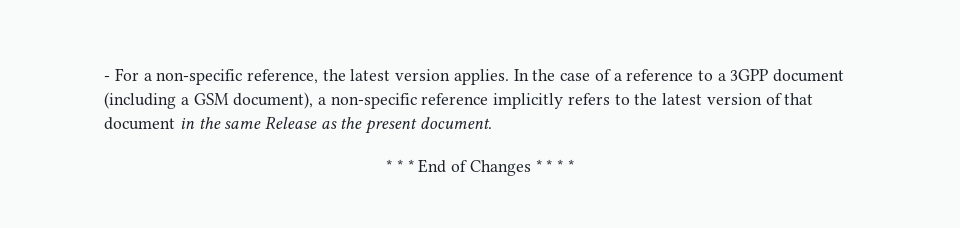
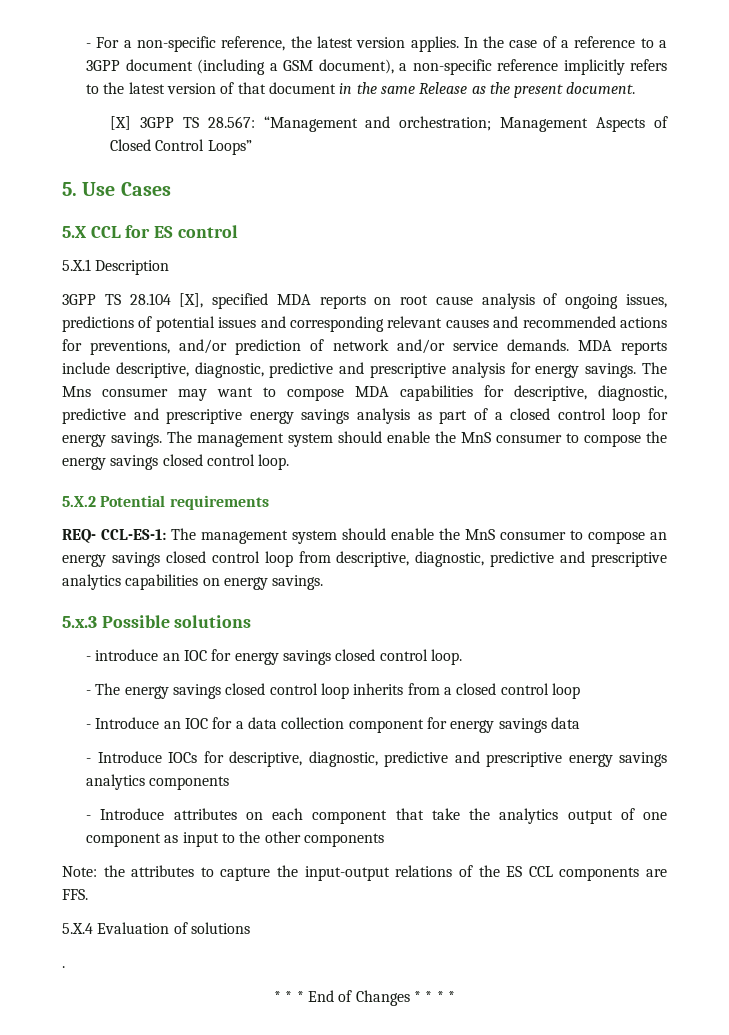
(492, 123) none -> [109,116,668,132] [109,139,252,155] [62,182,171,196] [62,225,238,238] [62,259,170,275] [62,293,667,309] [62,316,667,332] [62,339,668,355] [62,362,667,378] [62,385,667,401] [62,408,669,424] [62,431,667,447] [62,454,290,470] [62,495,269,510] [62,528,667,544] [62,551,668,567] [62,574,324,590] [62,615,252,628] [85,649,462,665] [85,683,580,699] [85,717,580,733] [85,751,668,767] [85,774,230,790] [85,808,667,824] [85,831,384,847] [62,865,668,881] [62,889,88,900] [62,922,250,934] [62,966,65,968] // [X] 3GPP TS 28.567: “Management and orchestration; Management Aspects of Closed Control Loops” // 5. Use Cases // 5.X CCL for ES control // 5.X.1 Description // 3GPP TS 28.104 [X], specified MDA reports on root cause analysis of ongoing issues, predictions of potential issues and corresponding relevant causes and recommended actions for preventions, and/or prediction of network and/or service demands. MDA reports include descriptive, diagnostic, predictive and prescriptive analysis for energy savings. The Mns consumer may want to compose MDA capabilities for descriptive, diagnostic, predictive and prescriptive energy savings analysis as part of a closed control loop for energy savings. The management system should enable the MnS consumer to compose the energy savings closed control loop. // 5.X.2 Potential requirements // REQ- CCL-ES-1: The management system should enable the MnS consumer to compose an energy savings closed control loop from descriptive, diagnostic, predictive and prescriptive analytics capabilities on energy savings. // 5.x.3 Possible solutions // - introduce an IOC for energy savings closed control loop. // - The energy savings closed control loop inherits from a closed control loop // - Introduce an IOC for a data collection component for energy savings data // - Introduce IOCs for descriptive, diagnostic, predictive and prescriptive energy savings analytics components // - Introduce attributes on each component that take the analytics output of one component as input to the other components // Note: the attributes to capture the input-output relations of the ES CCL components are FFS. // 5.X.4 Evaluation of solutions // .

